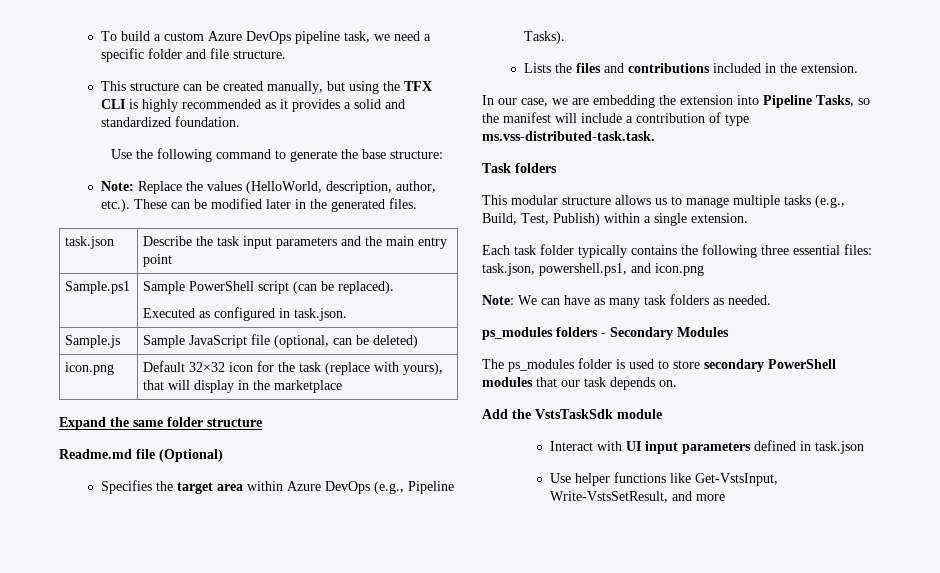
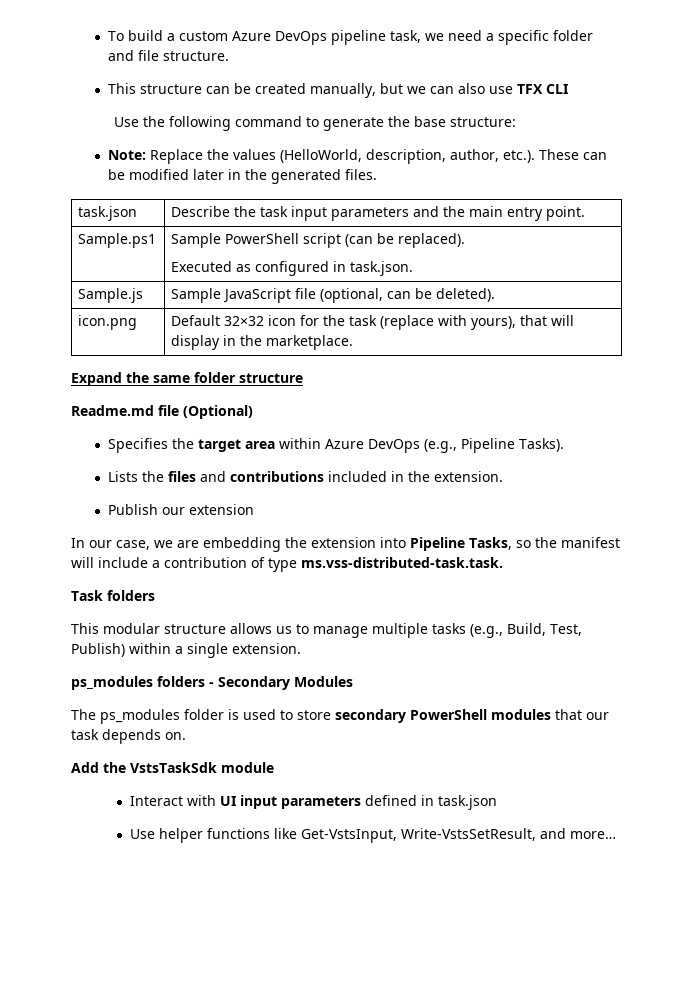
[348,81,432,94] [100,99,405,112] [100,116,240,127] using the TFX CLI is highly recommended as it provides a solid and standardized foundation. -> [407,83,569,94] we can also use TFX CLI
[143,254,173,267] point -> [546,206,586,221] point.
[373,335,419,348] deleted) -> [436,288,496,302] deleted).
[274,380,343,393] marketplace -> [266,335,354,350] marketplace.
(858, 68) none -> [108,504,255,515] // Publish our extension
[482,244,872,258] [482,263,704,276] [482,294,771,308] // Each task folder typically contains the following three essential files: task.json, powershell.ps1, and icon.png // Note: We can have as many task folders as needed. -> (301, 648) none
[695,494,725,501] more -> [569,831,616,839] more…

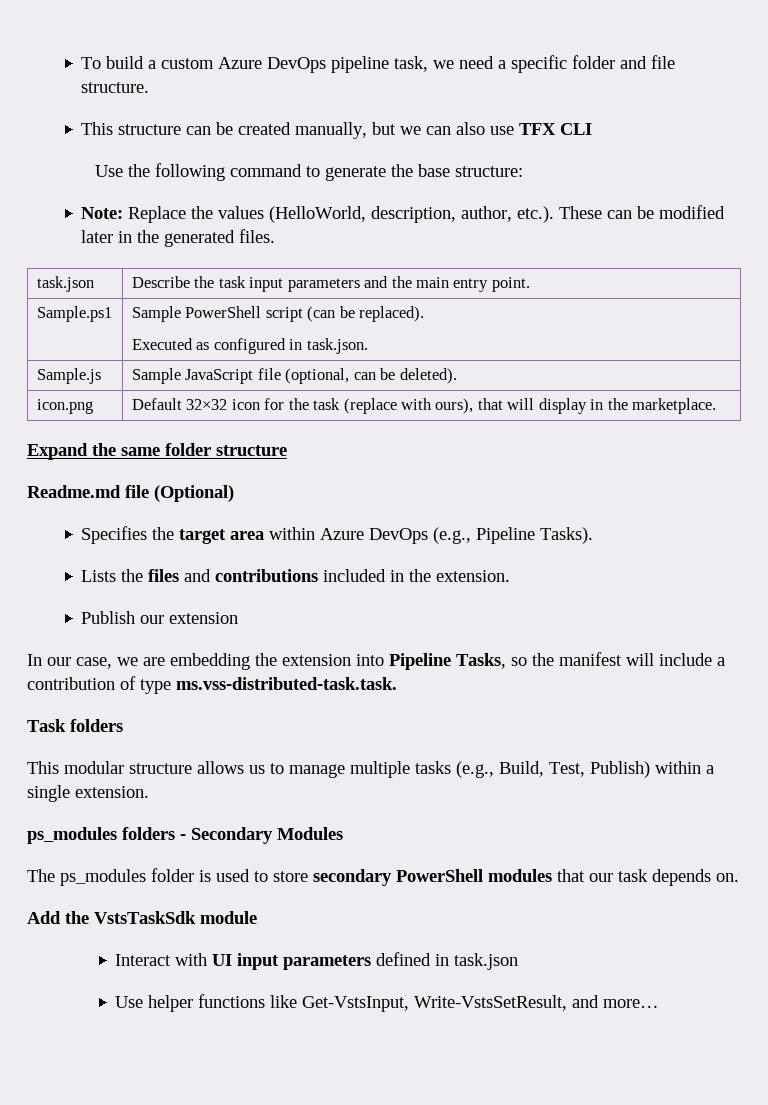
[471,316,517,330] yours), -> [435,398,474,414] ours),

